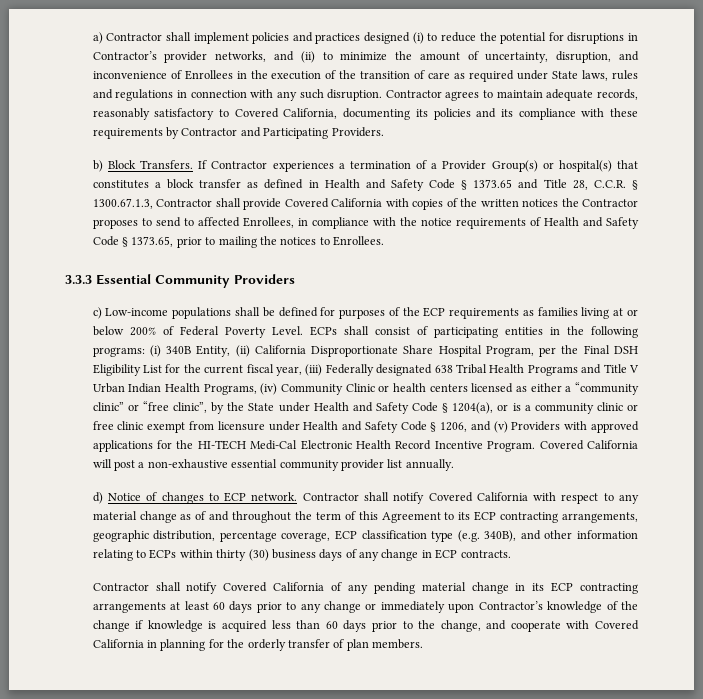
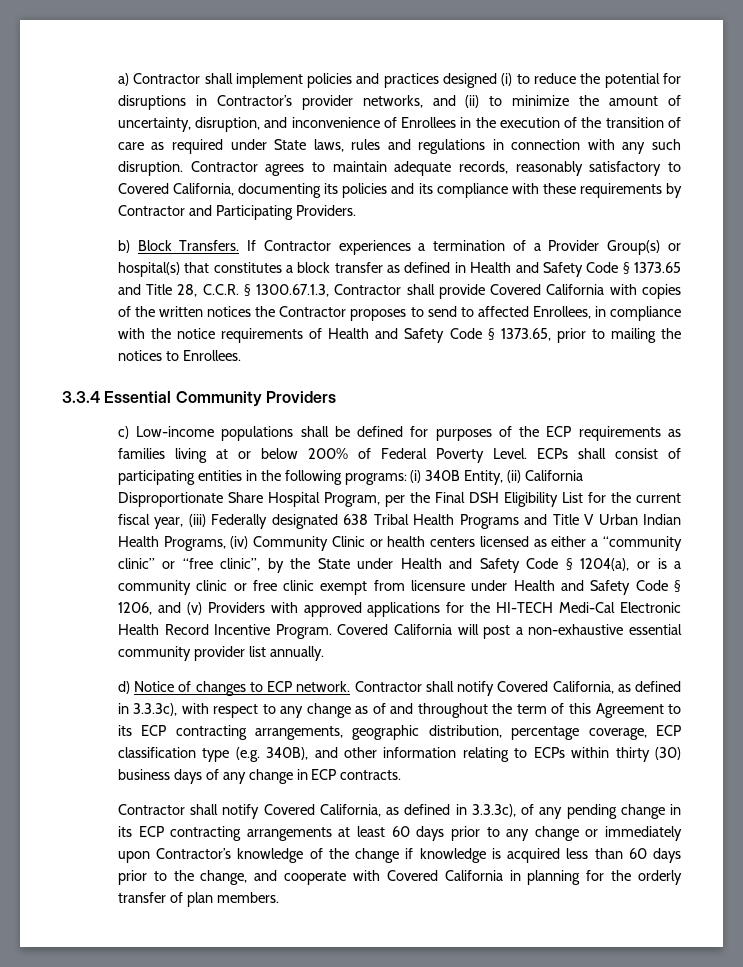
[65,275,92,284] 3.3.3 -> [62,391,100,403] 3.3.4
[476,492,528,501] California -> [552,681,681,694] [117,703,178,716] California, as defined in 3.3.3c),
[92,511,137,520] material -> (304, 712) none
[273,582,325,591] California -> [319,804,516,817] California, as defined in 3.3.3c),
[421,582,466,591] material -> (617, 811) none

